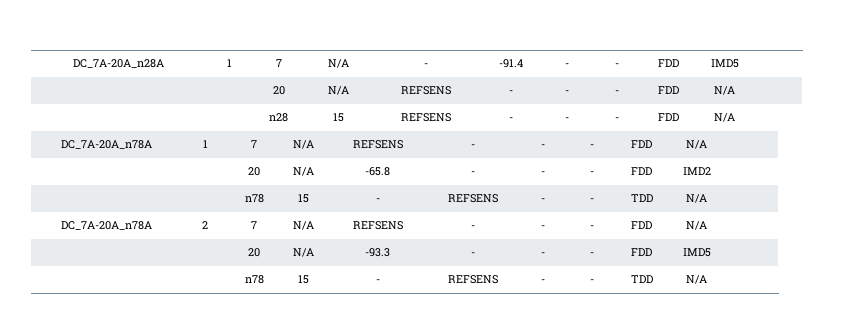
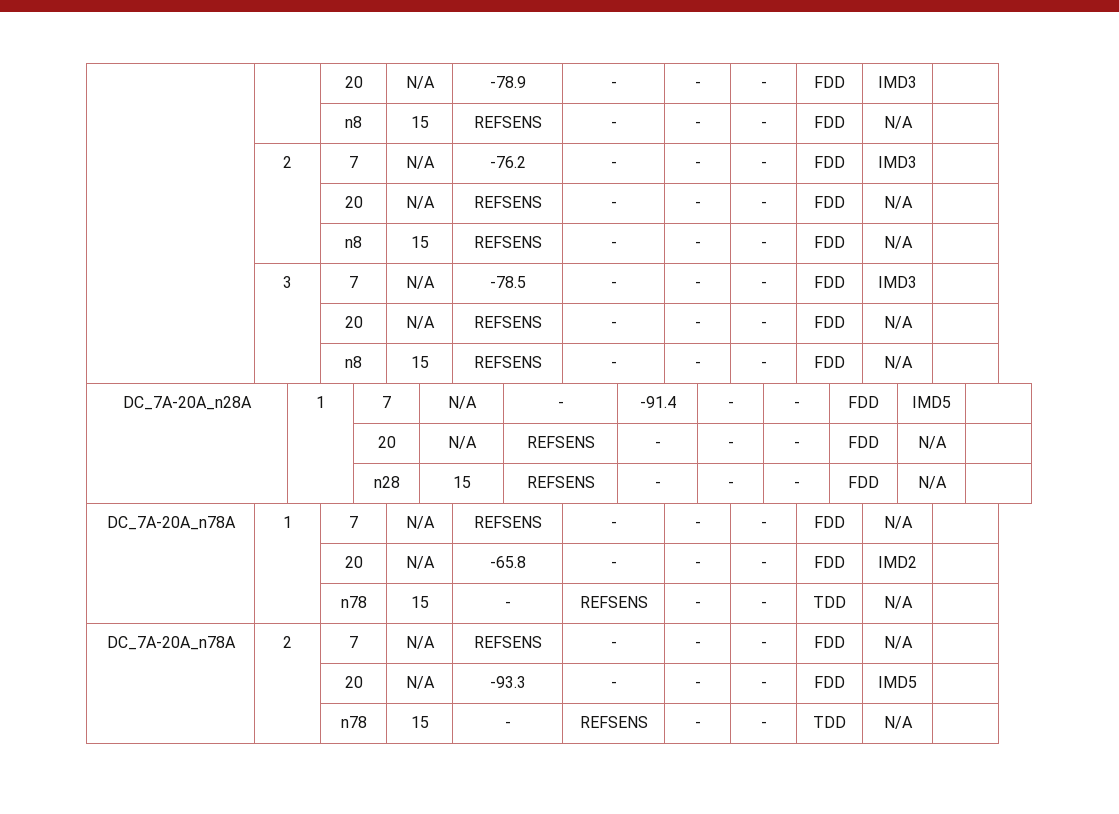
(72, 63) none -> [344,76,363,88] [405,76,435,89] [489,76,526,88] [610,81,617,88] [694,81,701,88] [760,81,767,88] [814,76,845,88] [878,76,917,88] [345,116,362,128] [410,116,429,128] [473,116,542,128] [610,121,617,128] [694,121,701,128] [760,121,767,128] [814,116,845,128] [883,116,913,129] [283,156,292,168] [349,156,358,168] [405,156,435,169] [489,156,526,168] [610,161,617,168] [694,161,701,168] [760,161,767,168] [814,156,845,168] [878,156,917,168] [344,196,363,208] [405,196,435,209] [473,196,542,208] [610,201,617,208] [694,201,701,208] [760,201,767,208] [814,196,845,208] [883,196,913,209] [345,236,362,248] [410,236,429,248] [473,236,542,248] [610,241,617,248] [694,241,701,248] [760,241,767,248] [814,236,845,248] [883,236,913,249] [283,276,292,288] [349,276,358,288] [405,276,435,289] [489,276,526,288] [610,281,617,288] [694,281,701,288] [760,281,767,288] [814,276,845,288] [878,276,917,288] [344,316,363,328] [405,316,435,329] [473,316,542,328] [610,321,617,328] [694,321,701,328] [760,321,767,328] [814,316,845,328] [883,316,913,329] [345,356,362,368] [410,356,429,368] [473,356,542,368] [610,361,617,368] [694,361,701,368] [760,361,767,368] [814,356,845,368] [883,356,913,369] | | 20 | N/A | -78.9 | - | - | - | FDD | IMD3 | // | | n8 | 15 | REFSENS | - | - | - | FDD | N/A | // | 2 | 7 | N/A | -76.2 | - | - | - | FDD | IMD3 | // | | 20 | N/A | REFSENS | - | - | - | FDD | N/A | // | | n8 | 15 | REFSENS | - | - | - | FDD | N/A | // | 3 | 7 | N/A | -78.5 | - | - | - | FDD | IMD3 | // | | 20 | N/A | REFSENS | - | - | - | FDD | N/A | // | | n8 | 15 | REFSENS | - | - | - | FDD | N/A | //

